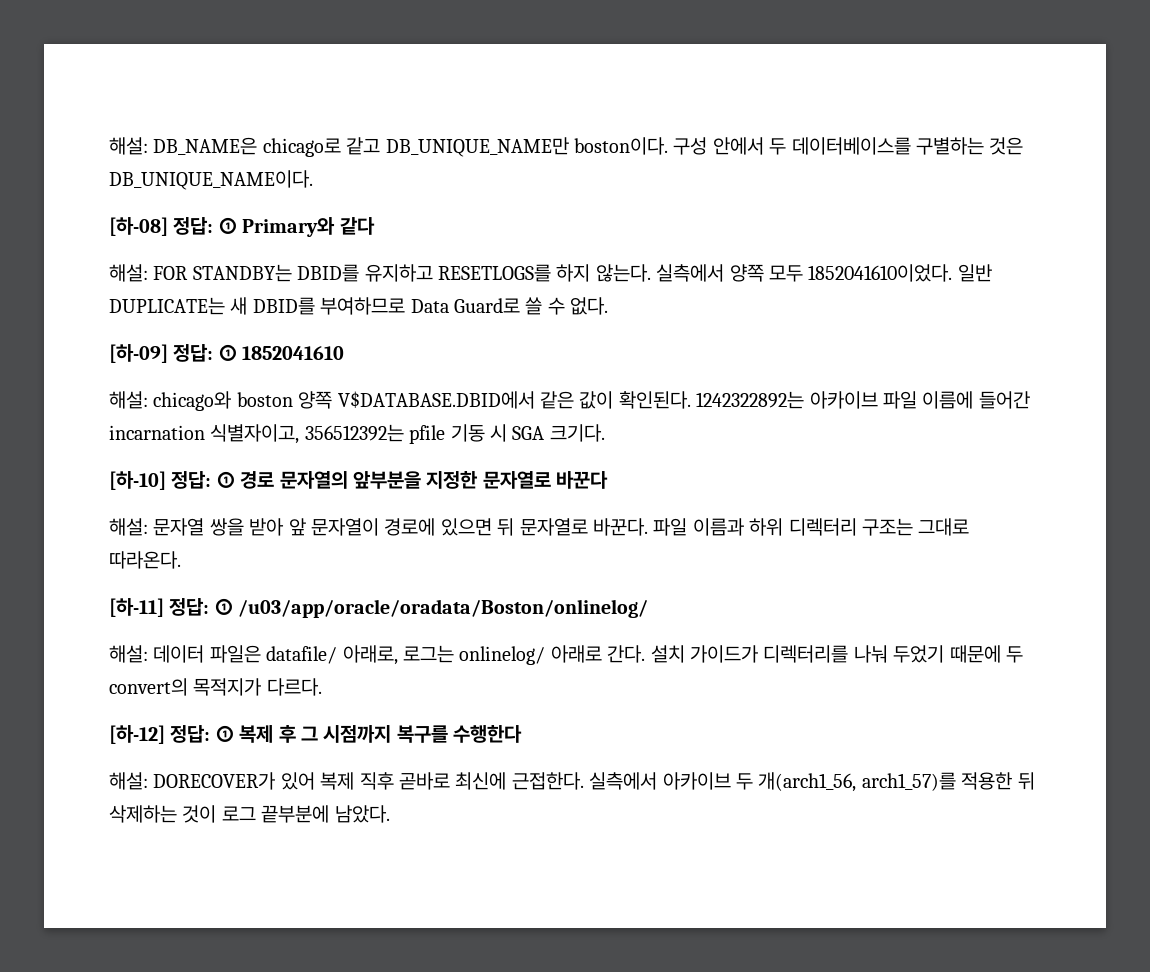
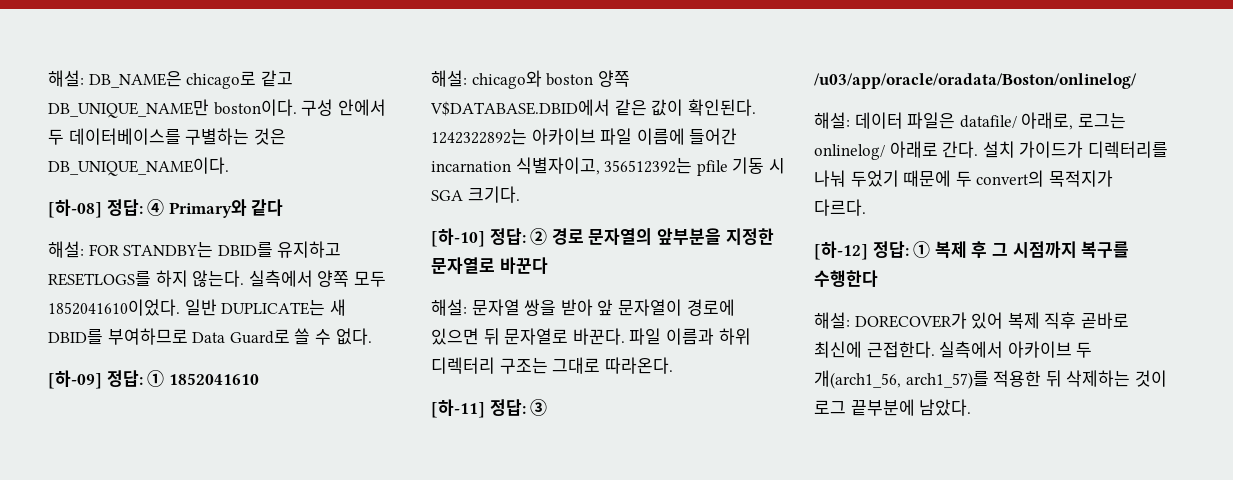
[218,217,237,234] ① -> [147,199,165,216] ④
[216,471,235,488] ① -> [530,228,548,245] ②
[214,598,233,615] ① -> [530,399,548,416] ③

